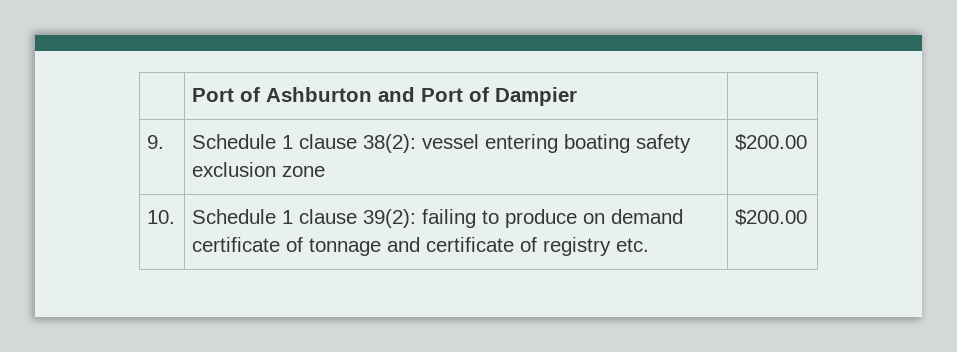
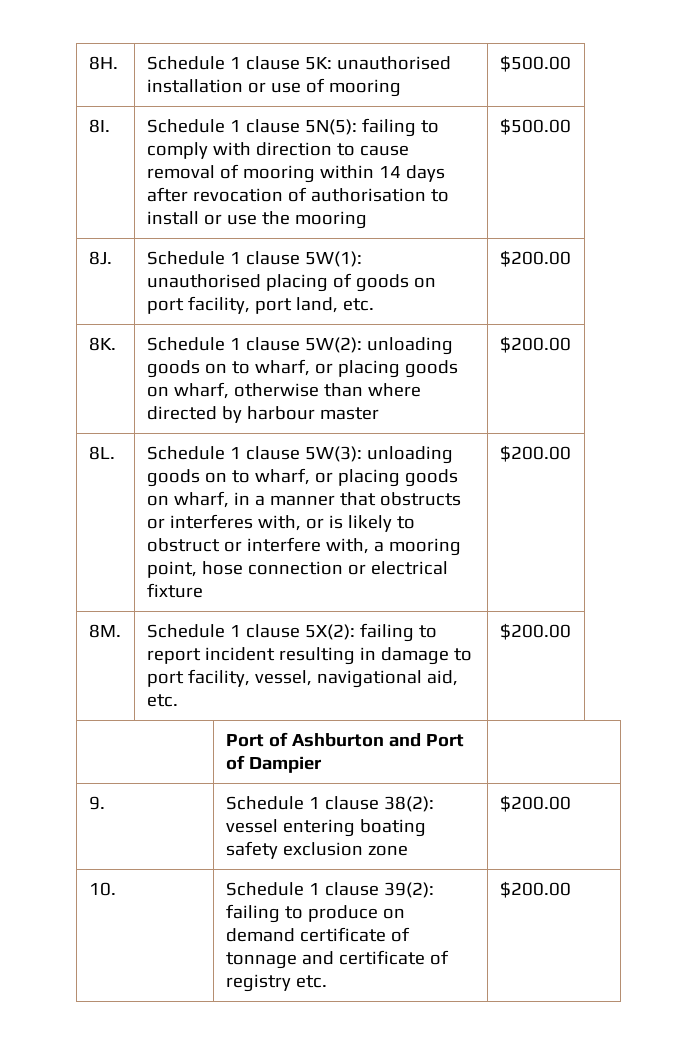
(192, 95) none -> [88,56,118,70] [146,56,451,70] [146,78,401,97] [499,55,571,72] [88,119,110,133] [146,118,439,137] [146,142,409,159] [146,164,445,183] [146,187,449,202] [146,211,367,229] [499,118,571,135] [88,251,112,265] [146,251,362,267] [146,273,436,292] [146,296,374,314] [499,250,571,267] [88,337,116,351] [146,337,453,355] [146,359,458,378] [146,382,421,399] [146,406,379,423] [499,336,571,353] [88,446,115,460] [146,446,453,464] [146,468,458,487] [146,491,461,508] [146,514,415,532] [146,537,461,556] [146,561,448,578] [146,583,203,598] [499,445,571,462] [88,624,121,638] [146,623,437,642] [146,647,472,665] [146,669,458,688] [146,694,178,707] [499,623,571,640] 8H. | Schedule 1 clause 5K: unauthorised installation or use of mooring | $500.00 // 8I. | Schedule 1 clause 5N(5): failing to comply with direction to cause removal of mooring within 14 days after revocation of authorisation to install or use the mooring | $500.00 // 8J. | Schedule 1 clause 5W(1): unauthorised placing of goods on port facility, port land, etc. | $200.00 // 8K. | Schedule 1 clause 5W(2): unloading goods on to wharf, or placing goods on wharf, otherwise than where directed by harbour master | $200.00 // 8L. | Schedule 1 clause 5W(3): unloading goods on to wharf, or placing goods on wharf, in a manner that obstructs or interferes with, or is likely to obstruct or interfere with, a mooring point, hose connection or electrical fixture | $200.00 // 8M. | Schedule 1 clause 5X(2): failing to report incident resulting in damage to port facility, vessel, navigational aid, etc. | $200.00 //

